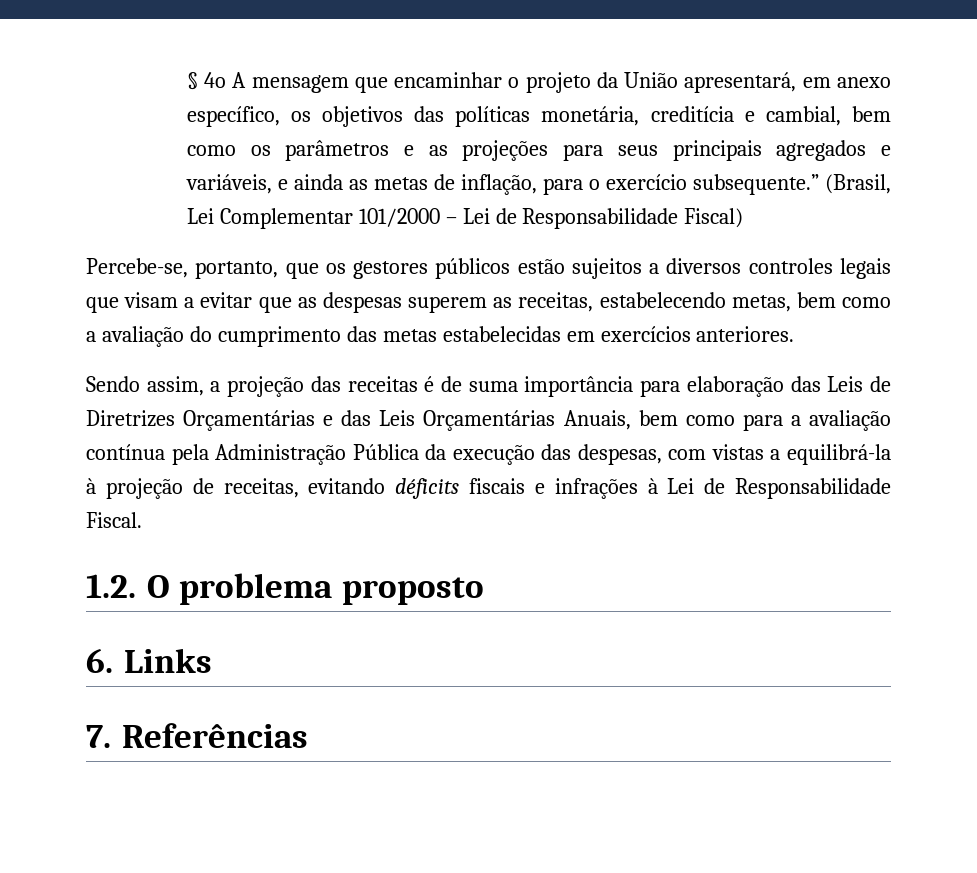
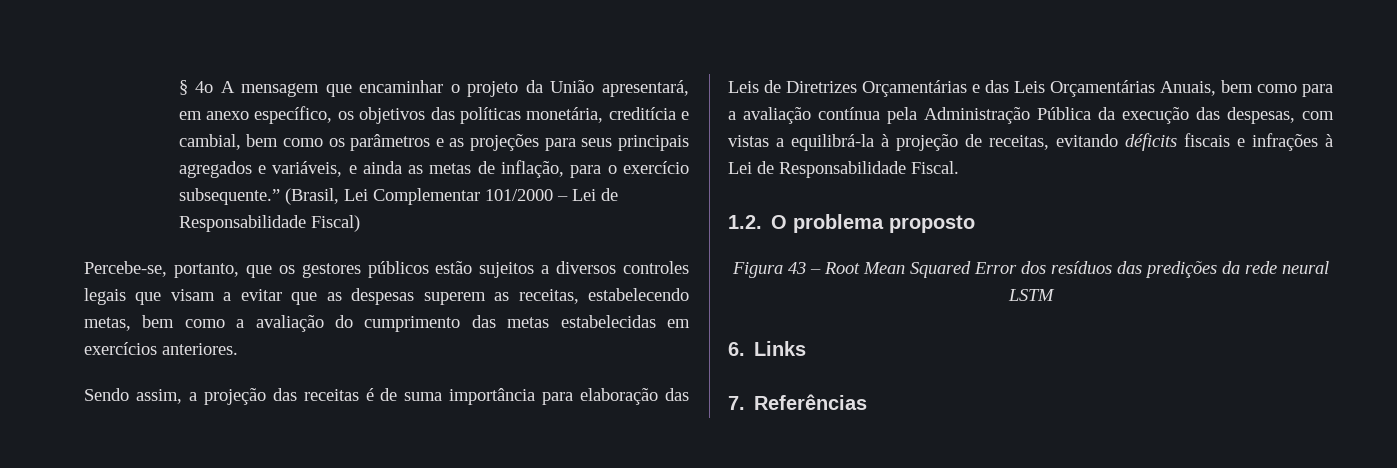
(484, 591) none -> [731,261,1329,278] [1007,289,1055,301] // Figura 43 – Root Mean Squared Error dos resíduos das predições da rede neural LSTM

